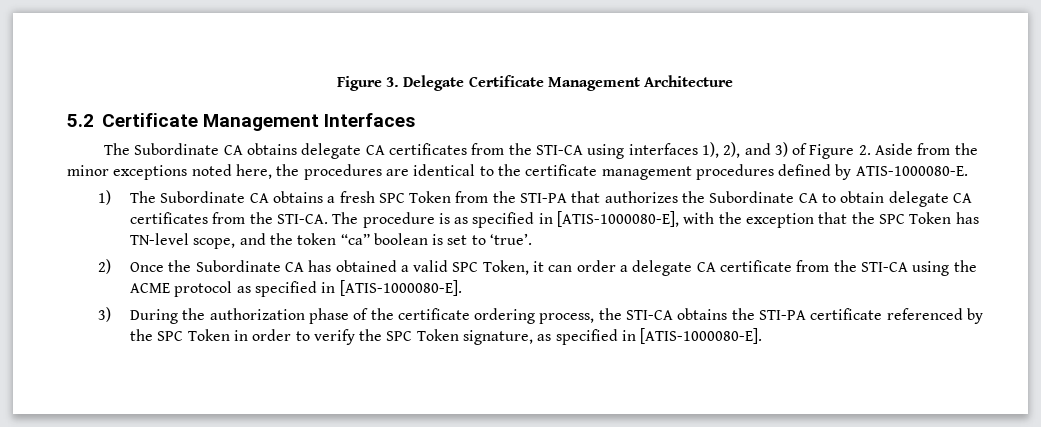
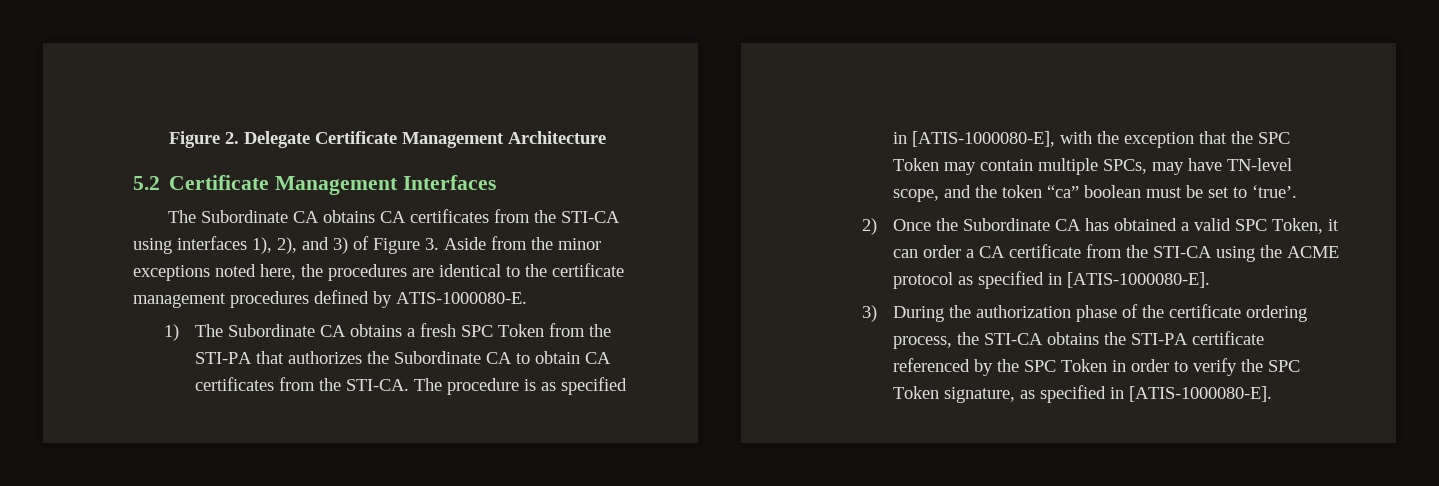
[336,76,400,91] Figure 3. -> [169,131,239,148] Figure 2.
[301,143,362,159] delegate -> (375, 216) none
[858,145,871,155] 2. -> [425,238,439,250] 3.
[888,191,949,207] delegate -> (580, 357) none
[955,212,979,224] has -> [943,158,1222,175] may contain multiple SPCs, may have
[432,234,444,245] is -> [1145,185,1203,198] must be
[632,260,693,276] delegate -> (974, 253) none

